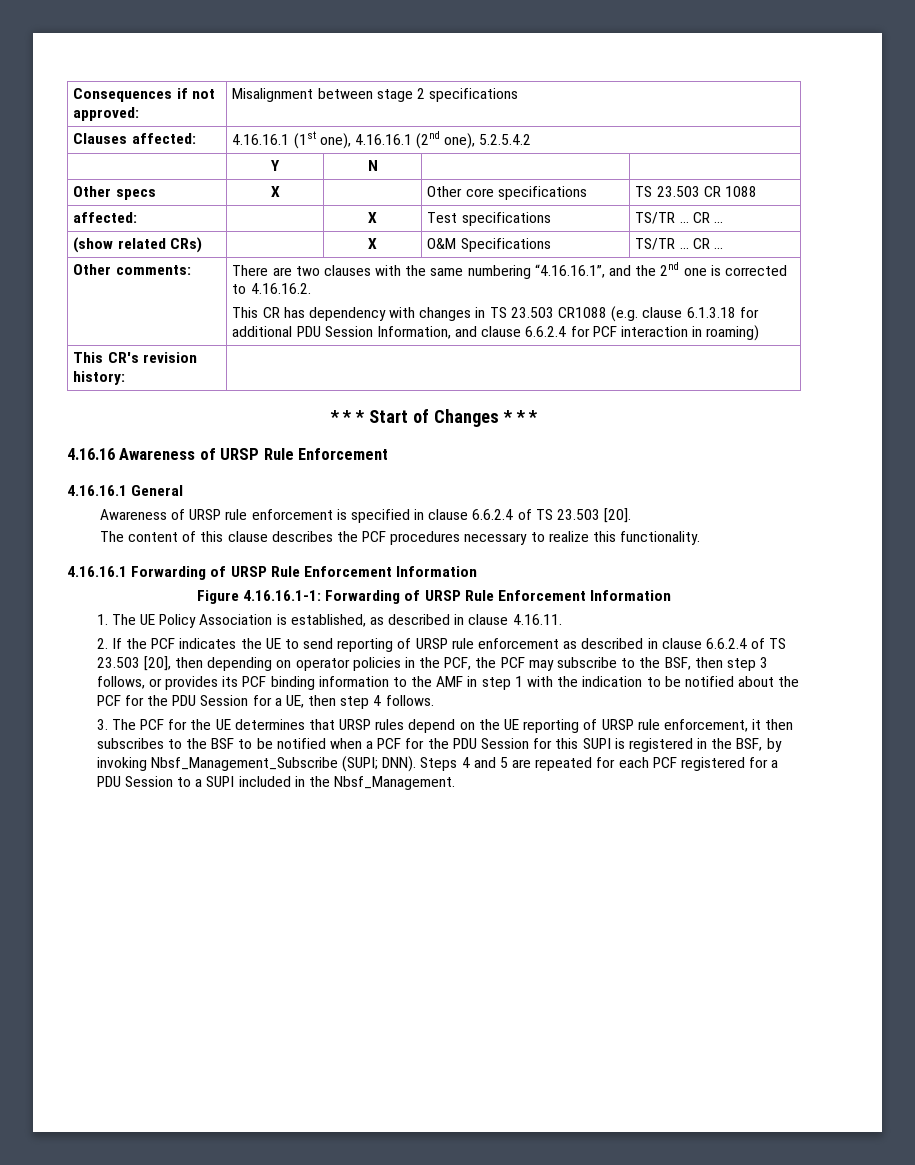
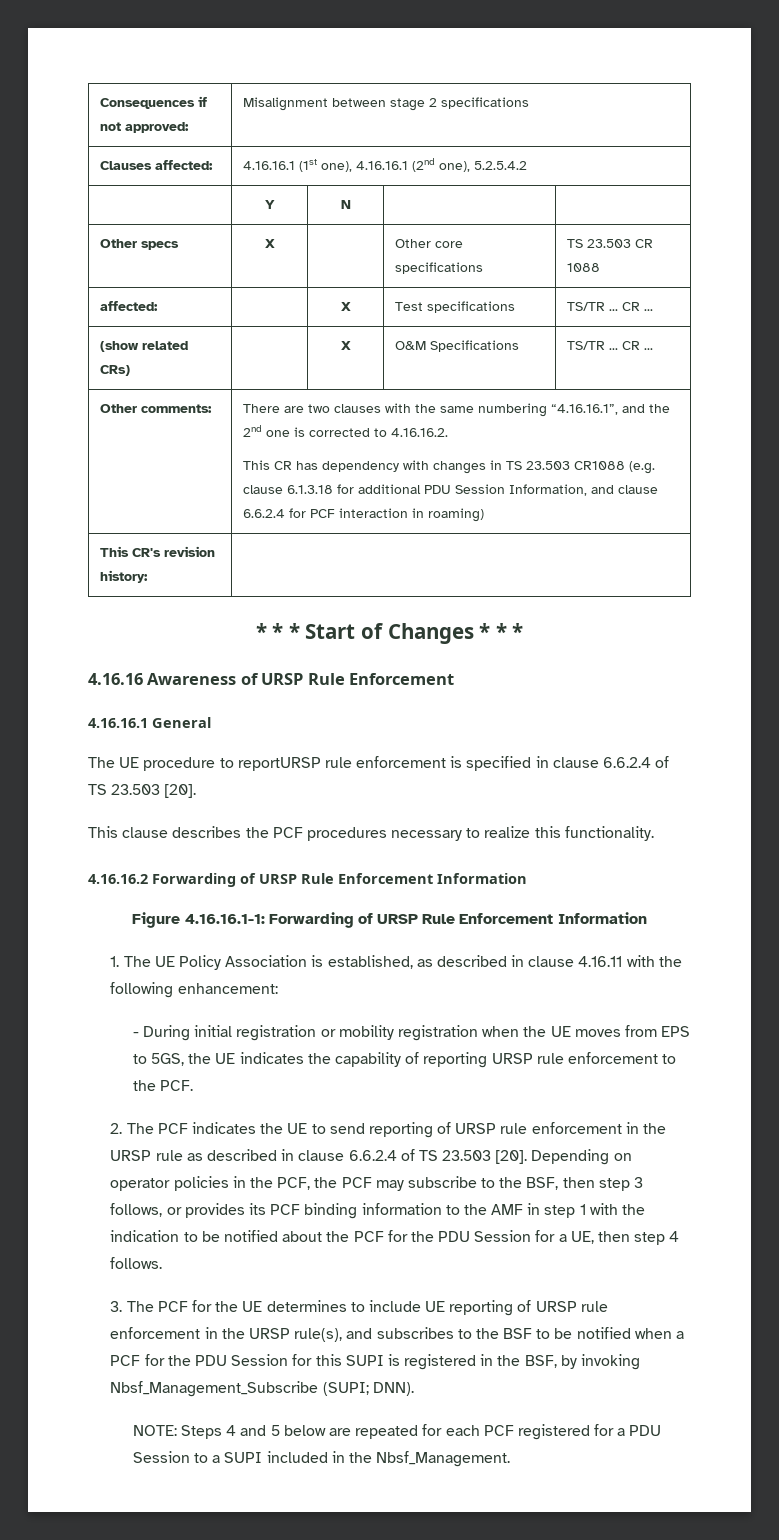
[99,509,222,520] Awareness of URSP -> [88,757,321,771] The UE procedure to reportURSP
[99,531,224,542] The content of this -> [88,826,118,838] This
[67,566,127,577] 4.16.16.1 -> [88,874,148,884] 4.16.16.2
[512,614,562,625] 4.16.11. -> [578,955,682,967] [110,982,278,998] [132,1025,691,1041] [132,1052,677,1068] [132,1080,194,1091] 4.16.11 with the following enhancement: // - During initial registration or mobility registration when the UE moves from EPS to 5GS, the UE indicates the capability of reporting URSP rule enforcement to the PCF.
[111,638,147,649] If the -> [126,1123,154,1134] The
(559, 643) none -> [625,1122,667,1134] [110,1150,183,1161] in the URSP rule
[143,656,273,671] [20], then depending -> [495,1149,610,1165] [20]. Depending
[308,719,500,733] that URSP rules depend on the -> [350,1300,421,1312] to include
[663,719,794,732] enforcement, it then -> [110,1327,373,1342] enforcement in the URSP rule(s), and
(417, 764) none -> [132,1425,177,1436] // NOTE:
(508, 762) none -> [283,1425,326,1436] below

